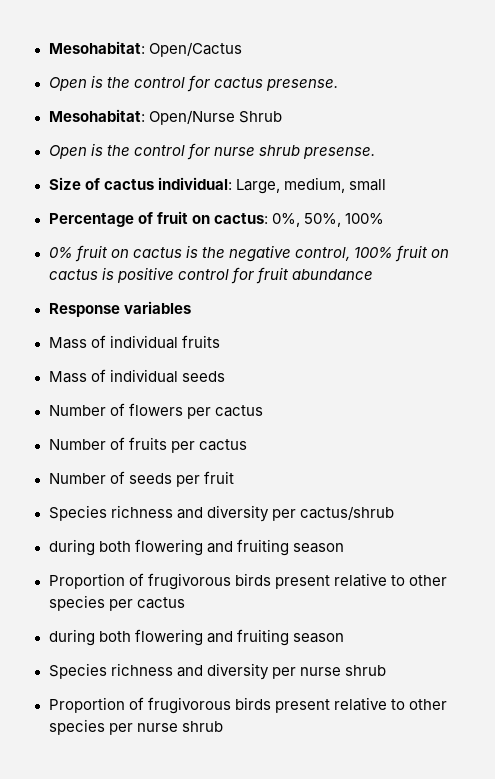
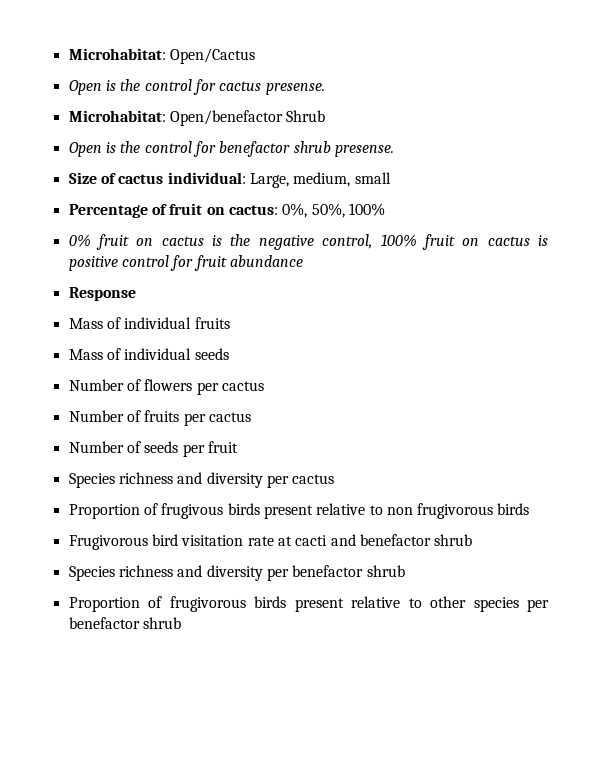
[48,41,145,54] Mesohabitat: -> [68,48,166,60] Microhabitat:
[48,109,235,125] Mesohabitat: Open/Nurse -> [68,110,283,126] Microhabitat: Open/benefactor
[213,147,255,156] nurse -> [219,141,291,157] benefactor
[123,301,191,314] variables -> (136, 294) none
[299,506,394,520] [48,539,344,556] [48,573,447,590] [48,595,185,611] [48,629,344,646] [48,663,341,680] cactus/shrub // during both flowering and fruiting season // Proportion of frugivorous birds present relative to other species per cactus // during both flowering and fruiting season // Species richness and diversity per nurse -> [292,474,335,484] [68,503,530,519] [68,534,473,550] [68,565,364,581] cactus // Proportion of frugivous birds present relative to non frugivorous birds // Frugivorous bird visitation rate at cacti and benefactor shrub // Species richness and diversity per benefactor
[136,723,178,732] nurse -> [68,617,140,629] benefactor

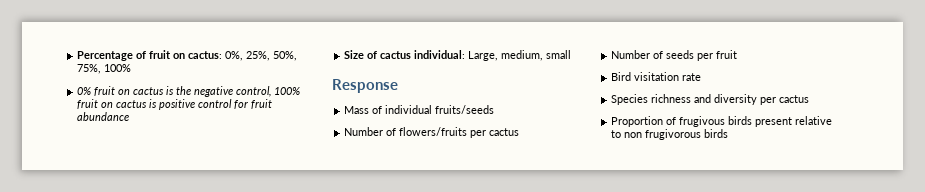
[68,48,255,64] [68,79,325,95] [68,110,326,126] [68,141,394,157] [68,172,391,188] Microhabitat: Open/Cactus // Open is the control for cactus presense. // Microhabitat: Open/benefactor Shrub // Open is the control for benefactor shrub presense. // Size of cactus individual: Large, medium, small // -> (77, 56) none
[311,203,345,218] 50%, -> [246,51,298,61] [77,64,102,74] 25%, 50%, 75%,
[68,287,136,301] [68,317,230,329] [68,348,229,360] [68,379,264,395] [68,410,180,422] Response // Mass of individual fruits // Mass of individual seeds // Number of flowers per cactus // Number of fruits -> [344,50,572,61] [332,79,398,93] [344,105,495,114] [344,127,468,136] Size of cactus individual: Large, medium, small // Response // Mass of individual fruits/seeds // Number of flowers/fruits
(238, 447) none -> [611,72,702,81] // Bird visitation rate
[68,534,473,550] [68,565,405,581] [68,596,549,612] [68,617,181,629] // Frugivorous bird visitation rate at cacti and benefactor shrub // Species richness and diversity per benefactor shrub // Proportion of frugivorous birds present relative to other species per benefactor shrub -> (729, 133) none

